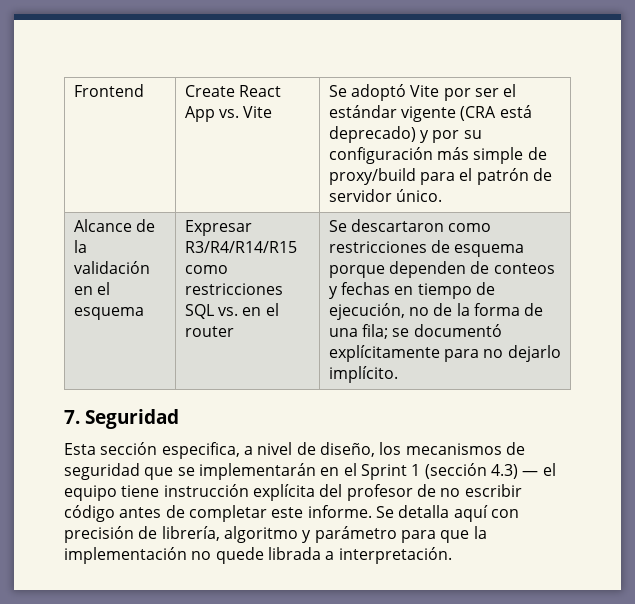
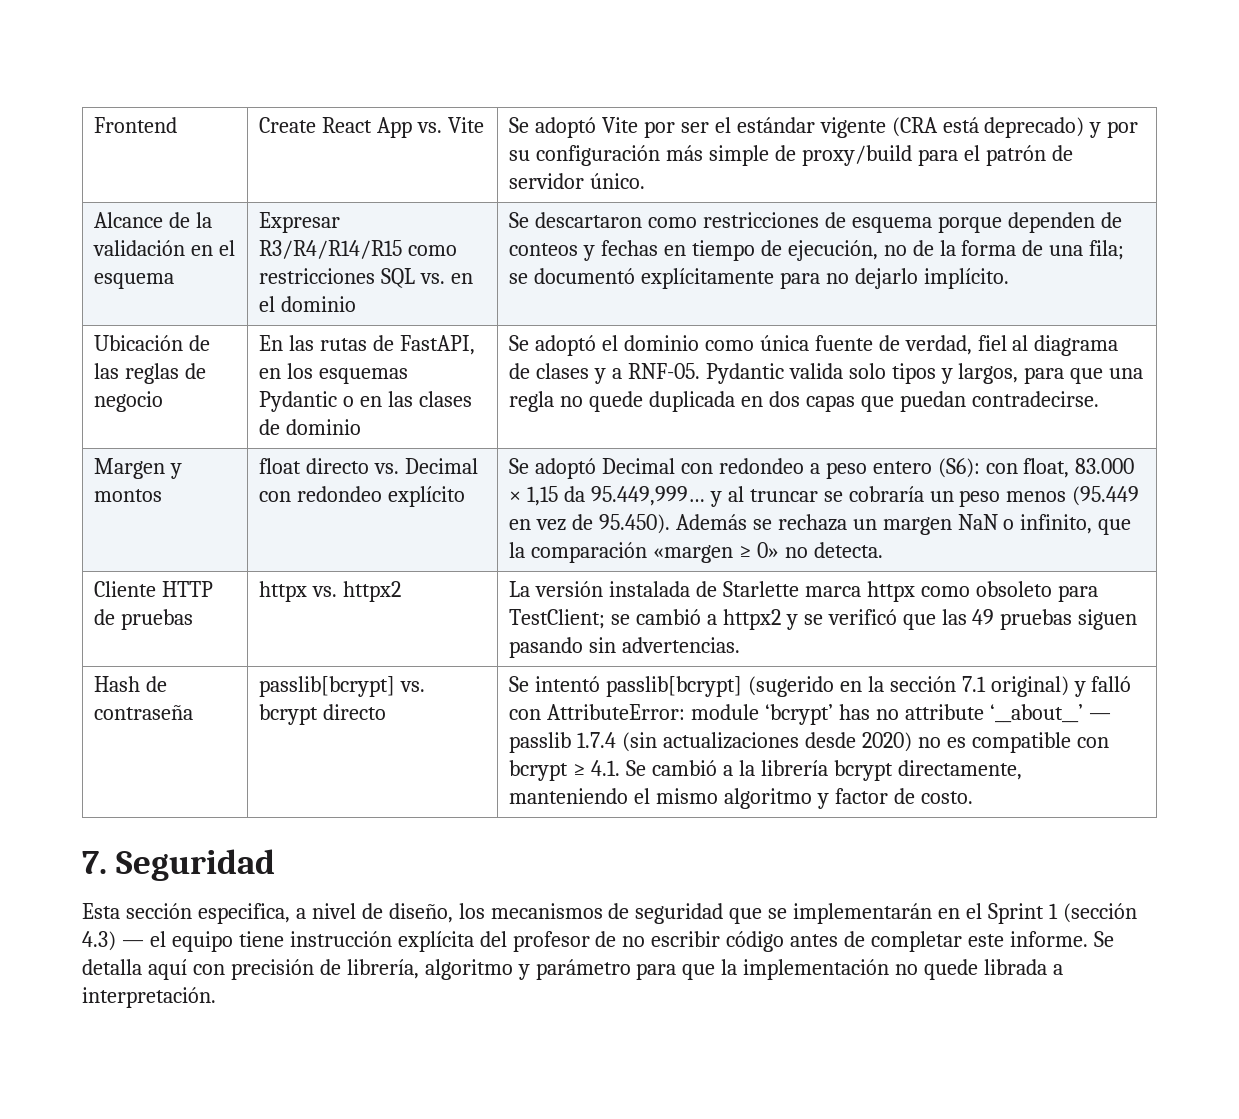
[184,326,234,337] router -> [280,296,356,312] dominio
(398, 374) none -> [94,335,210,351] [94,363,206,384] [94,391,164,412] [259,335,475,355] [259,363,408,384] [259,391,472,412] [259,419,361,435] [509,335,1119,356] [509,363,1144,384] [509,391,1099,412] [94,458,182,479] [94,489,163,502] [259,458,478,474] [259,486,465,507] [509,458,1135,479] [509,486,1140,507] [509,514,1132,535] [509,542,883,563] [94,581,213,597] [94,609,193,630] [259,581,401,602] [509,581,1098,602] [509,609,1138,630] [509,637,740,658] [94,676,167,692] [94,705,194,720] [259,676,425,697] [259,704,386,725] [509,676,1132,697] [509,704,1111,725] [509,732,1109,753] [509,760,1022,781] [509,788,973,809] // Ubicación de las reglas de negocio | En las rutas de FastAPI, en los esquemas Pydantic o en las clases de dominio | Se adoptó el dominio como única fuente de verdad, fiel al diagrama de clases y a RNF-05. Pydantic valida solo tipos y largos, para que una regla no quede duplicada en dos capas que puedan contradecirse. // Margen y montos | float directo vs. Decimal con redondeo explícito | Se adoptó Decimal con redondeo a peso entero (S6): con float, 83.000 × 1,15 da 95.449,999… y al truncar se cobraría un peso menos (95.449 en vez de 95.450). Además se rechaza un margen NaN o infinito, que la comparación «margen ≥ 0» no detecta. // Cliente HTTP de pruebas | httpx vs. httpx2 | La versión instalada de Starlette marca httpx como obsoleto para TestClient; se cambió a httpx2 y se verificó que las 49 pruebas siguen pasando sin advertencias. // Hash de contraseña | passlib[bcrypt] vs. bcrypt directo | Se intentó passlib[bcrypt] (sugerido en la sección 7.1 original) y falló con AttributeError: module ‘bcrypt’ has no attribute ‘__about__’ — passlib 1.7.4 (sin actualizaciones desde 2020) no es compatible con bcrypt ≥ 4.1. Se cambió a la librería bcrypt directamente, manteniendo el mismo algoritmo y factor de costo.

